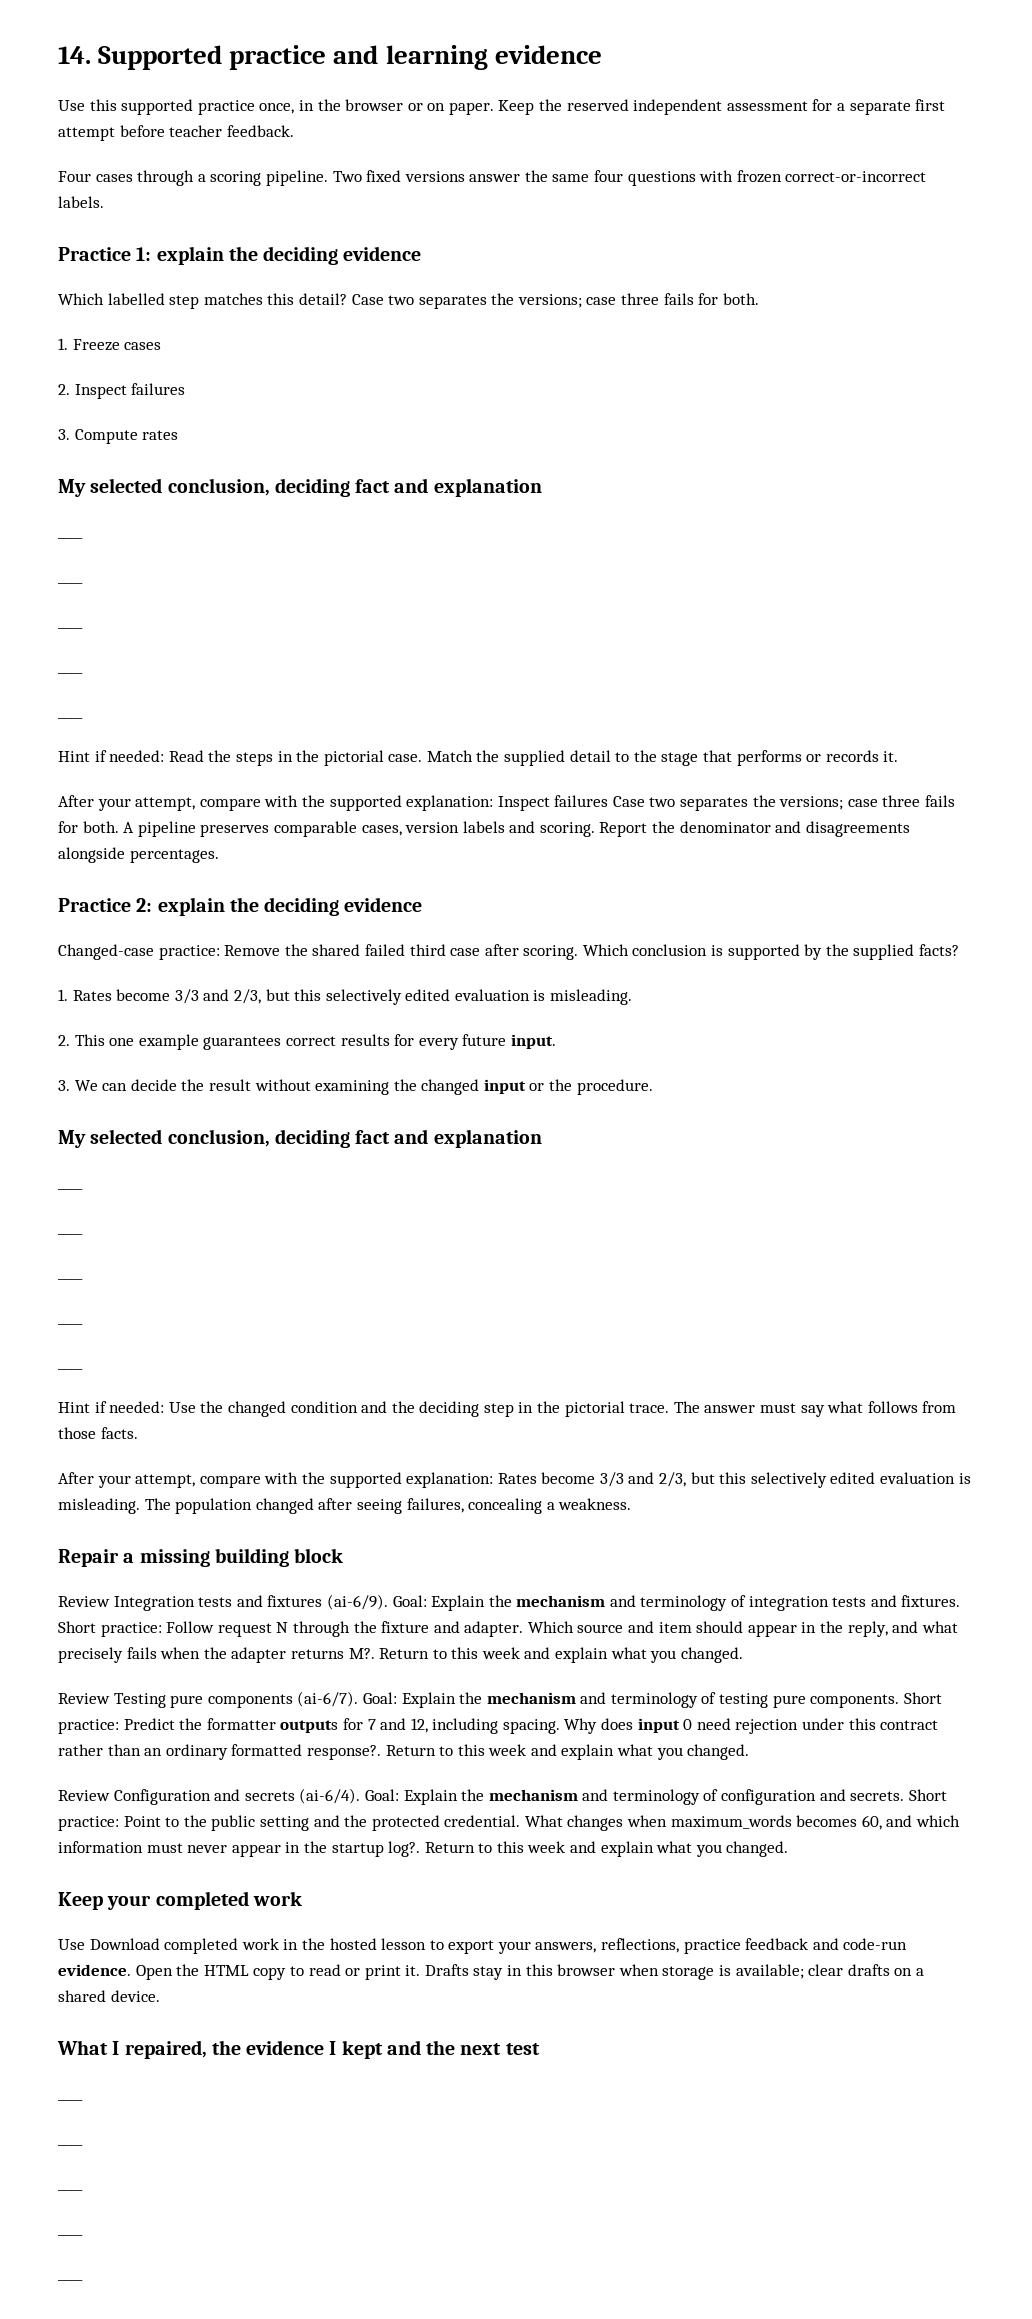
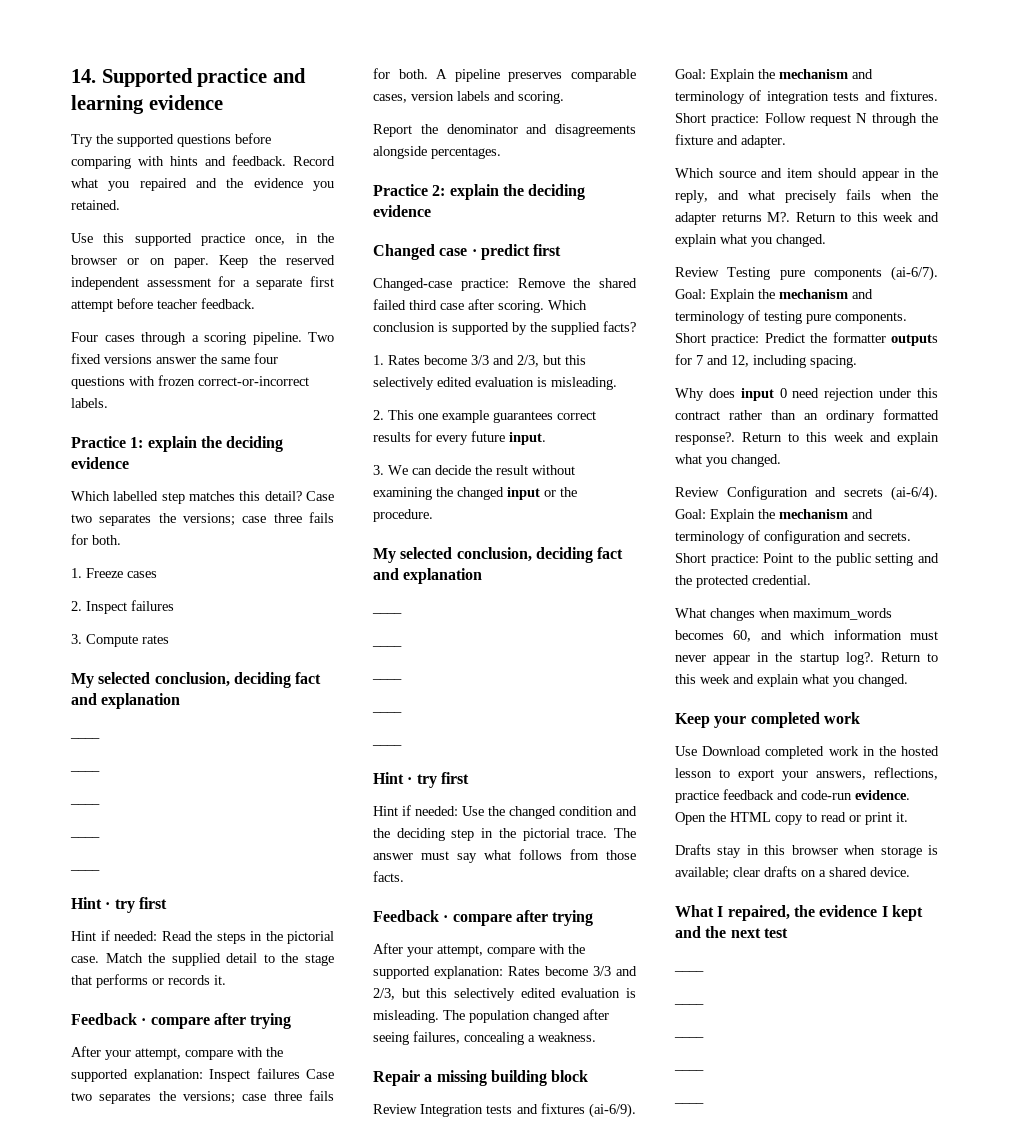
(602, 54) none -> [71,133,271,147] [71,155,335,169] [71,178,334,191] [71,200,120,210] // Try the supported questions before comparing with hints and feedback. Record what you repaired and the evidence you retained.
(83, 718) none -> [71,897,167,913] // Hint · try first
(899, 756) none -> [71,1013,292,1029] // Feedback · compare after trying
(595, 829) none -> (564, 97) //
(423, 904) none -> [373,244,562,260] // Changed case · predict first
(83, 1369) none -> [373,772,469,788] // Hint · try first
(138, 1433) none -> [373,910,594,926] // Feedback · compare after trying
(524, 1629) none -> (786, 141) //
(560, 1726) none -> (857, 361) //
(521, 1821) none -> (811, 580) //
(421, 1970) none -> (908, 817) //

